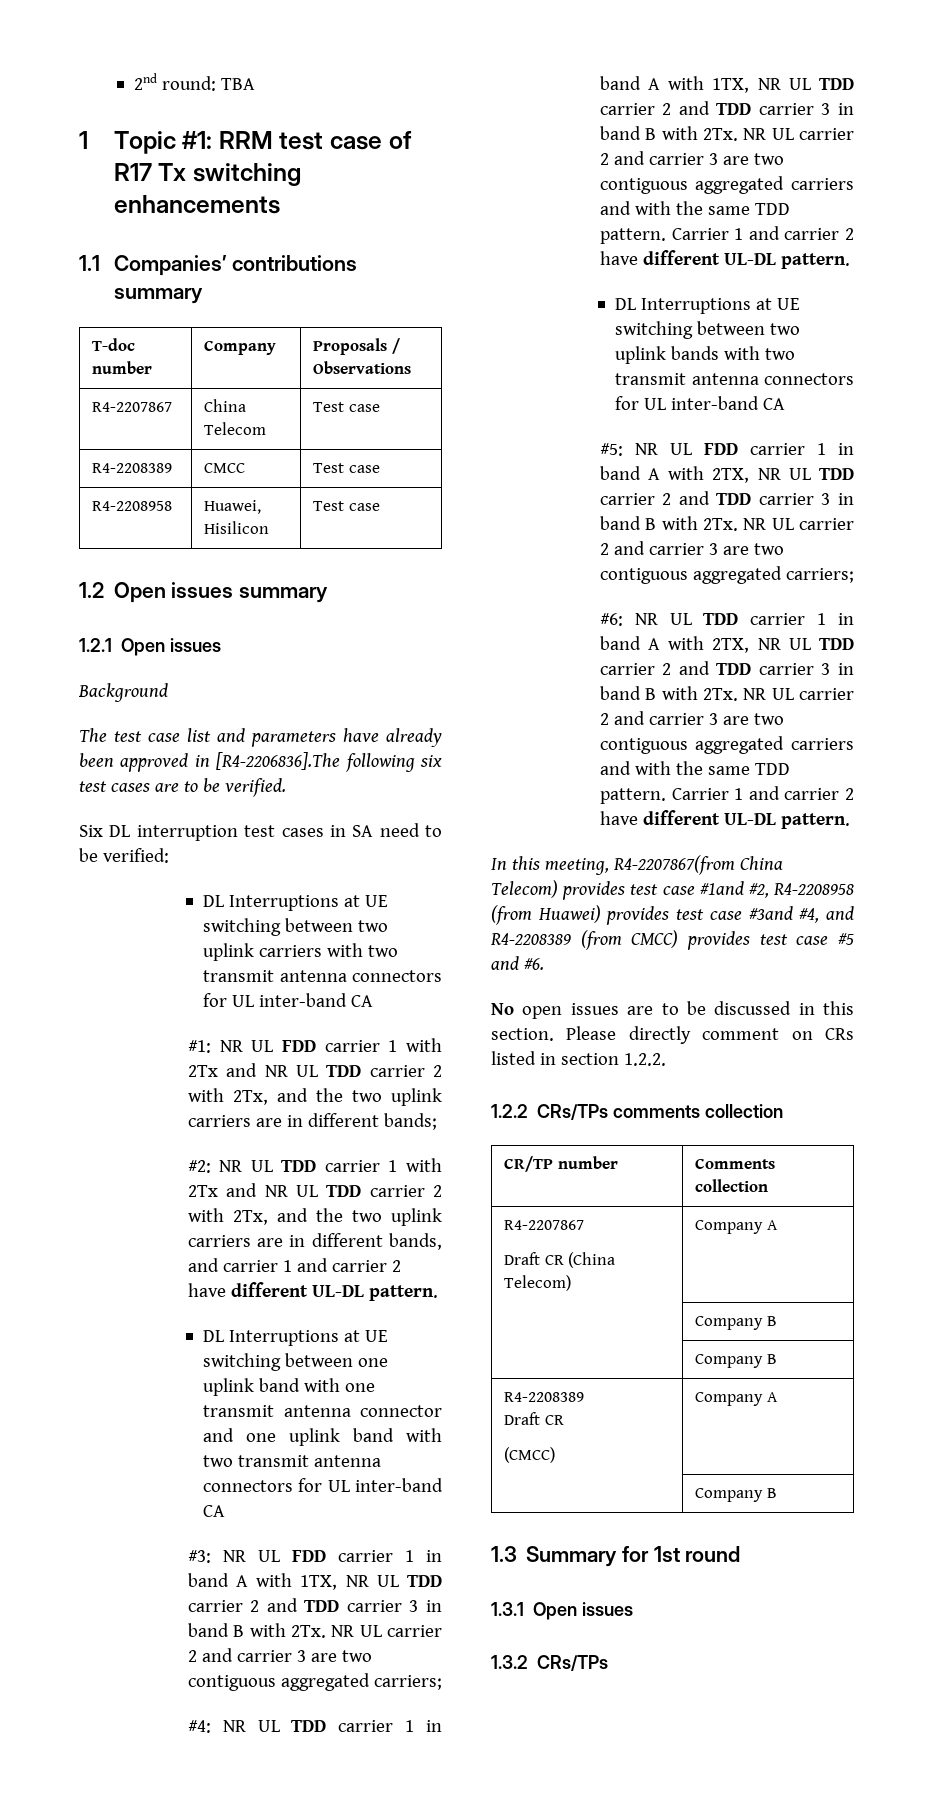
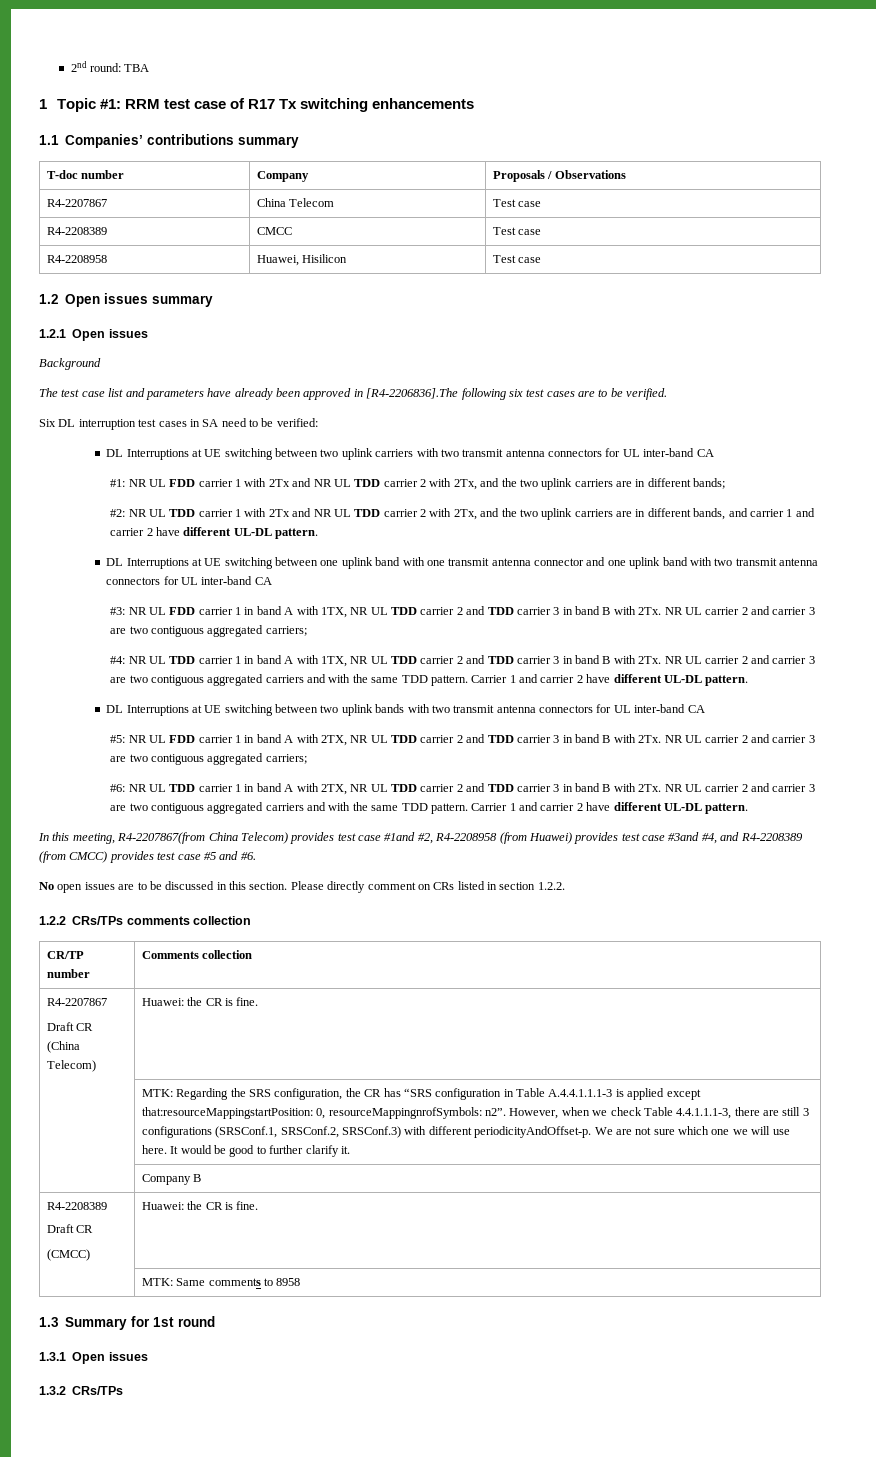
[695,1220,778,1234] [695,1316,777,1330] Company A // | Company B -> [141,997,259,1006] [141,1088,701,1100] [141,1107,809,1119] [141,1126,790,1138] [141,1145,350,1157] Huawei: the CR is fine. // | MTK: Regarding the SRS configuration, the CR has “SRS configuration in Table A.4.4.1.1.1-3 is applied except that:resourceMappingstartPosition: 0, resourceMappingnrofSymbols: n2”. However, when we check Table 4.4.1.1.1-3, there are still 3 configurations (SRSConf.1, SRSConf.2, SRSConf.3) with different periodicityAndOffset-p. We are not sure which one we will use here. It would be good to further clarify it.
[695,1392,778,1406] [695,1488,777,1502] Company A // | Company B -> [141,1201,259,1210] [141,1278,301,1286] Huawei: the CR is fine. // | MTK: Same comments to 8958

